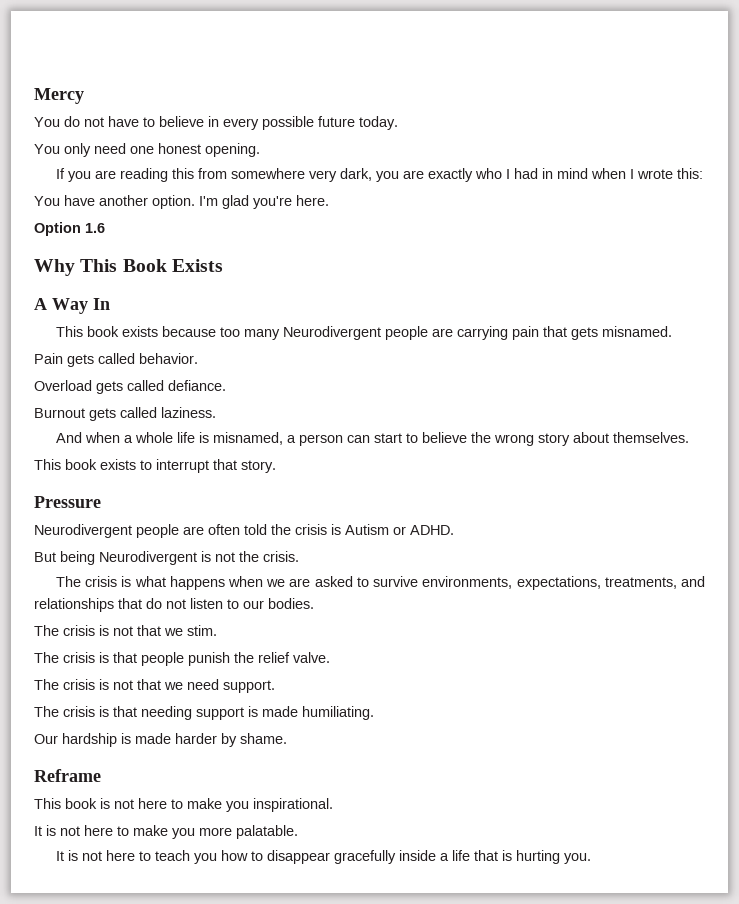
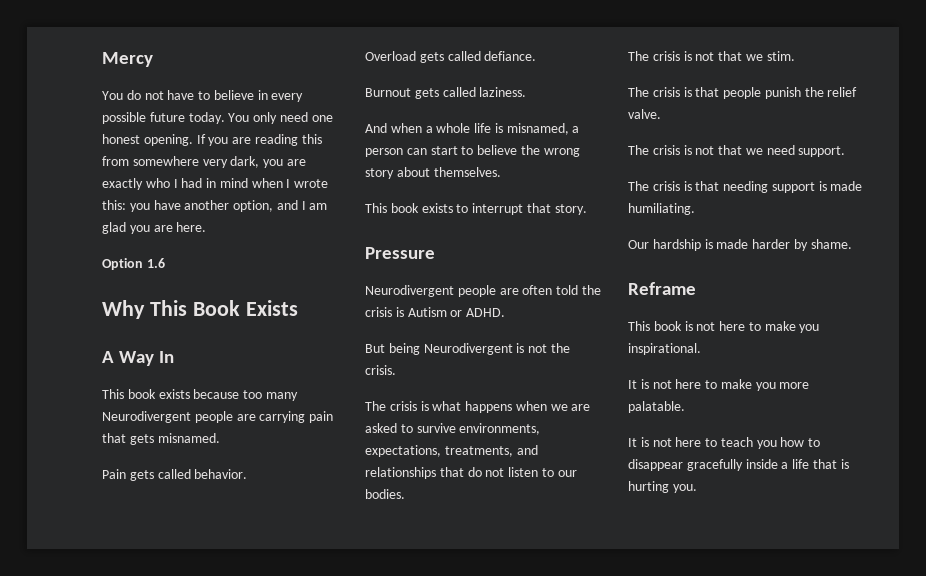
(398, 123) // -> (225, 118) none
(260, 150) // -> (193, 140) none
[34,196,60,206] // You -> [129,203,150,212] you
[152,195,292,209] option. I'm glad you're -> [233,200,328,212] [102,222,173,234] option, and I am glad you are

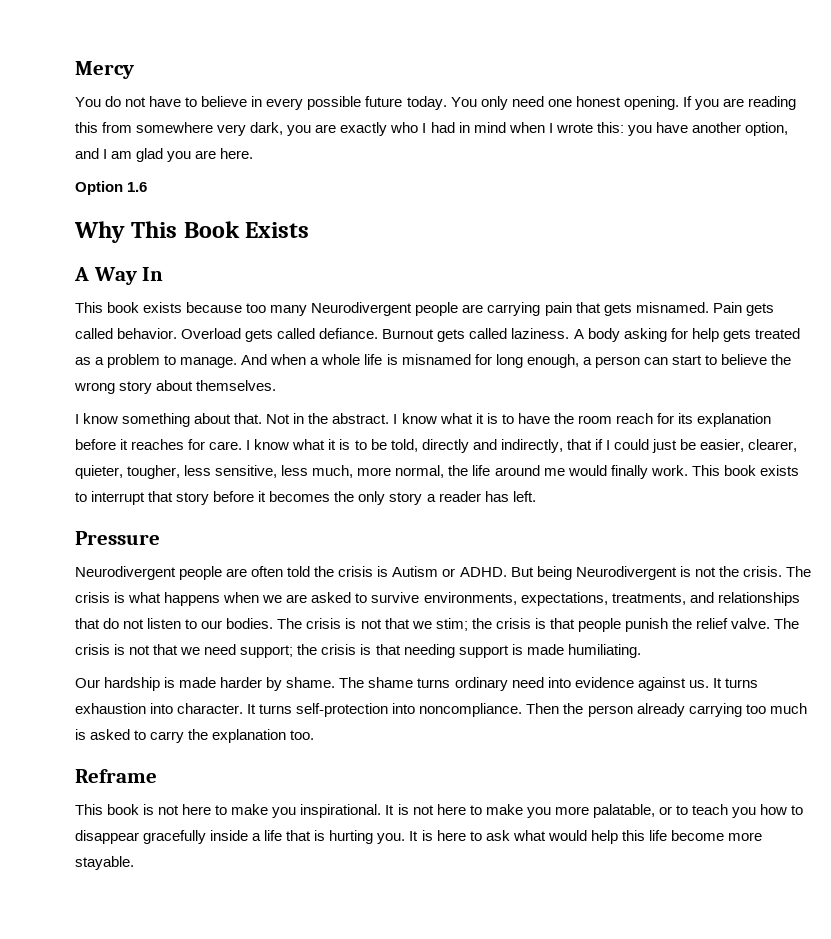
(220, 438) // -> (709, 307) none
(248, 474) // -> (178, 333) none
(537, 56) // -> (379, 333) none
(527, 92) // -> [573,328,800,342] [75,354,238,368] A body asking for help gets treated as a problem to manage.
[506,123,569,135] misnamed, -> [401,354,579,368] misnamed for long enough,
(501, 172) none -> [75,413,772,427] [75,439,798,453] [75,465,688,479] I know something about that. Not in the abstract. I know what it is to have the room reach for its explanation before it reaches for care. I know what it is to be told, directly and indirectly, that if I could just be easier, clearer, quieter, tougher, less sensitive, less much, more normal, the life around me would finally work.
[554,204,587,215] story. -> [176,491,536,505] story before it becomes the only story a reader has left.
(506, 312) // -> (507, 572) none
(396, 370) // -> (782, 571) none
[628,51,795,61] [628,87,649,97] // The crisis is not that we stim. // The -> [277,618,492,631] The crisis is not that we stim; the
(661, 114) // -> (771, 623) none
[798,146,846,157] [628,181,649,191] support. // The -> [240,644,318,658] support; the
(852, 244) none -> [339,677,758,691] [75,703,807,717] [75,729,315,743] The shame turns ordinary need into evidence against us. It turns exhaustion into character. It turns self-protection into noncompliance. Then the person already carrying too much is asked to carry the explanation too.
(701, 349) // -> (382, 811) none
[628,401,685,413] [628,437,702,447] palatable. // It is not here -> [592,804,672,818] palatable, or
(697, 488) none -> [409,830,762,844] [75,856,134,870] It is here to ask what would help this life become more stayable.

